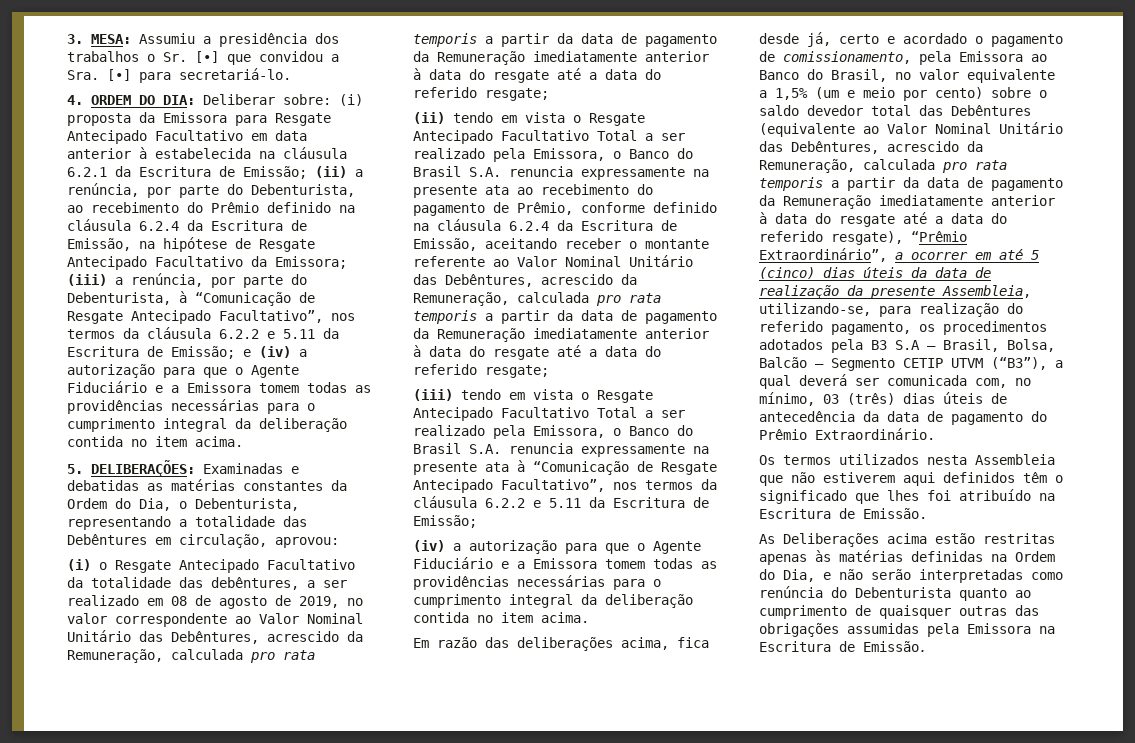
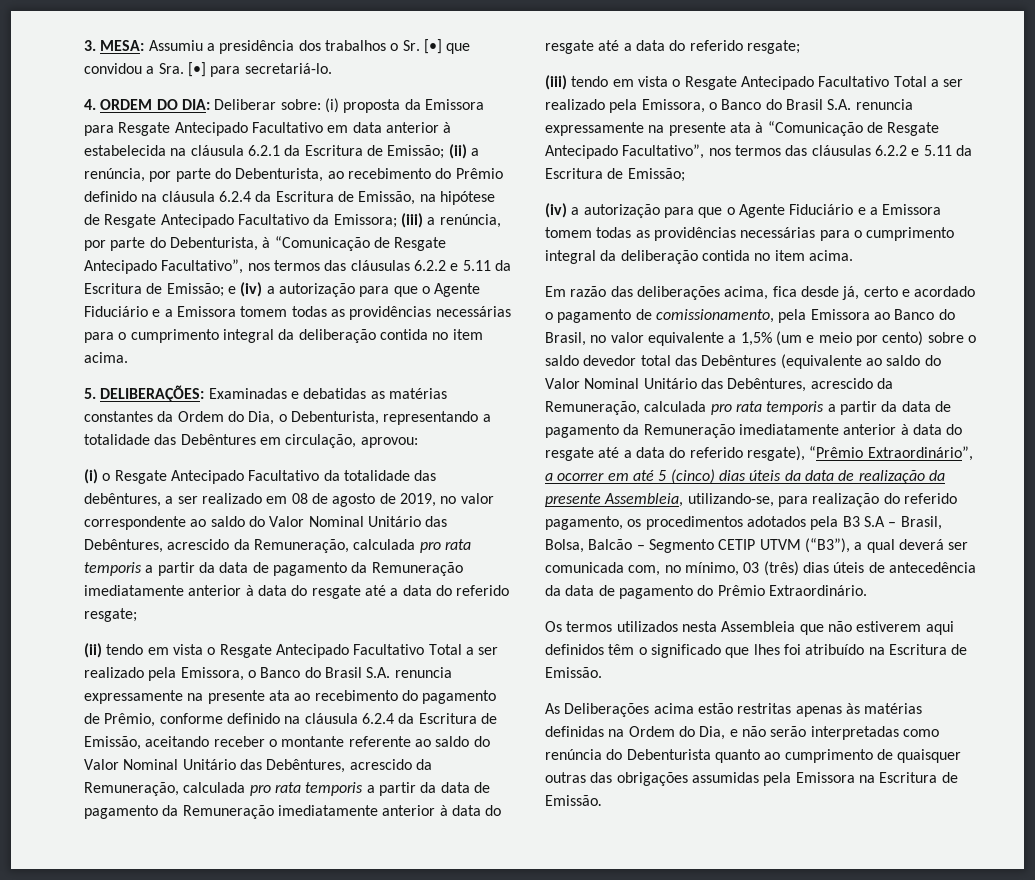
[123,327,211,339] da cláusula -> [324,260,410,271] das cláusulas
(251, 620) none -> [210,516,265,527] saldo do
(509, 263) none -> [435,736,490,747] saldo do
[701,479,717,490] [413,496,477,508] da cláusula -> [785,145,871,156] das cláusulas
(879, 130) none -> [886,355,941,366] saldo do

